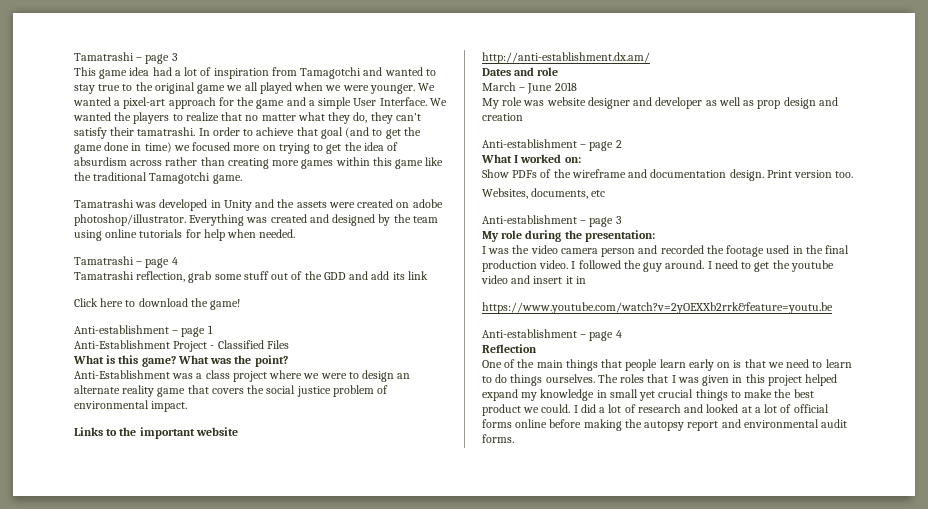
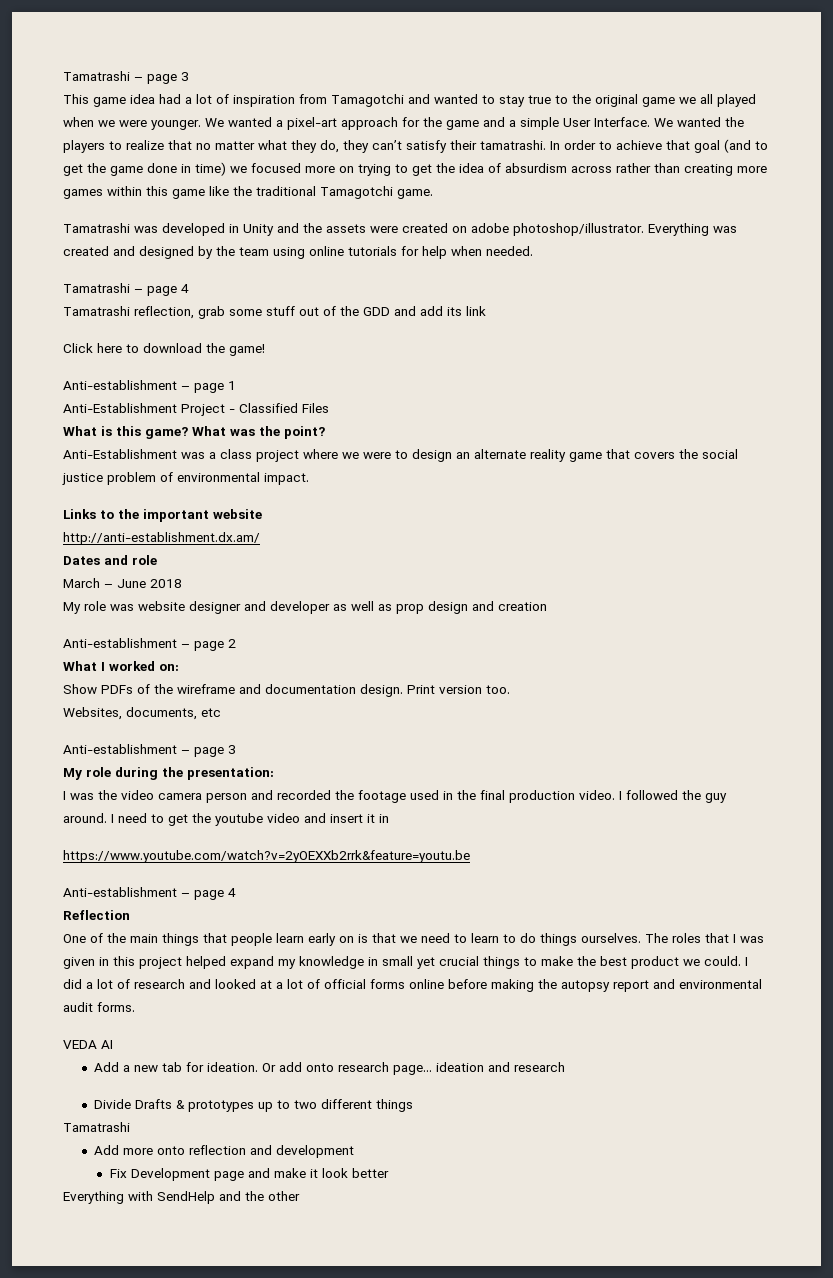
(514, 438) none -> [63,1040,113,1049] [93,1062,565,1075] [93,1099,413,1112] [63,1122,130,1132] [93,1145,354,1158] [109,1168,389,1181] [63,1191,300,1204] // VEDA AI // Add a new tab for ideation. Or add onto research page… ideation and research // Divide Drafts & prototypes up to two different things // Tamatrashi // Add more onto reflection and development // Fix Development page and make it look better // Everything with SendHelp and the other

